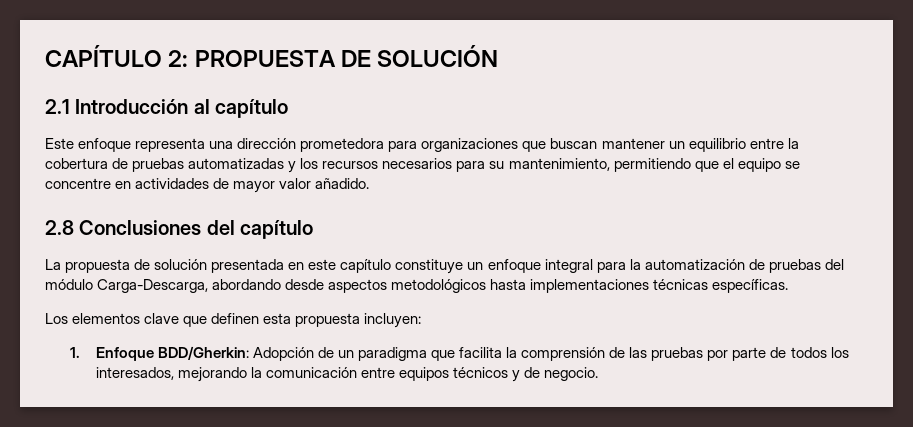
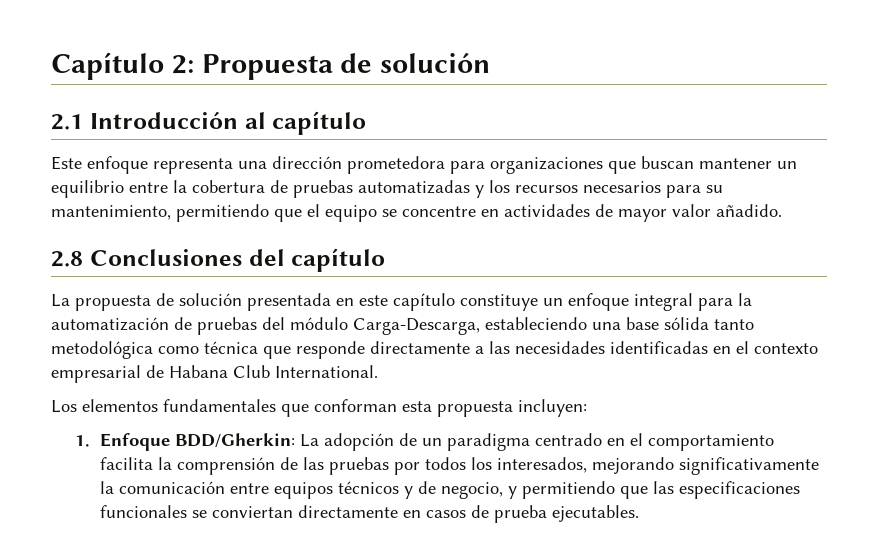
[45,45,499,67] CAPÍTULO 2: PROPUESTA DE SOLUCIÓN -> [51,52,491,80] Capítulo 2: Propuesta de solución
[212,279,789,293] abordando desde aspectos metodológicos hasta implementaciones técnicas específicas. -> [485,317,754,330] [51,341,818,359] [51,365,378,383] estableciendo una base sólida tanto metodológica como técnica que responde directamente a las necesidades identificadas en el contexto empresarial de Habana Club International.
[144,313,260,327] clave que definen -> [163,399,397,417] fundamentales que conforman
[252,347,314,361] Adopción -> [299,433,394,451] La adopción
[431,350,456,361] que -> [534,433,774,451] centrado en el comportamiento
[732,347,787,361] parte de -> (420, 468) none
(247, 374) none -> [678,457,819,475] significativamente
[544,367,599,381] negocio. -> [440,481,800,499] [99,505,639,523] negocio, y permitiendo que las especificaciones funcionales se conviertan directamente en casos de prueba ejecutables.

